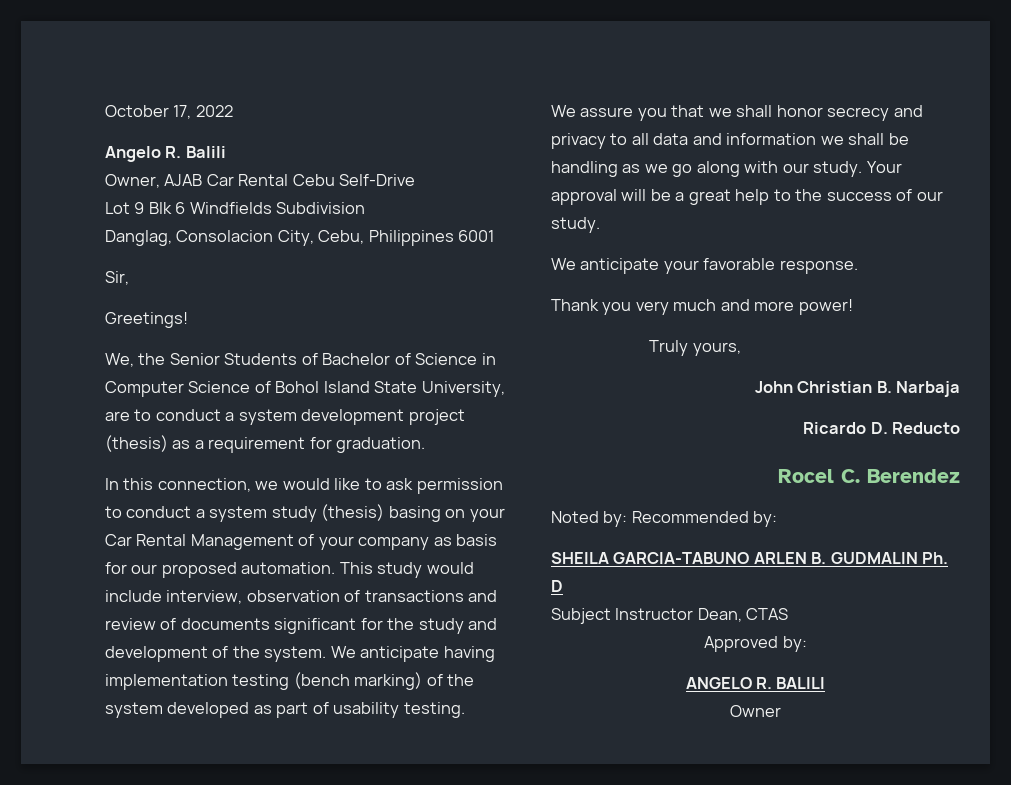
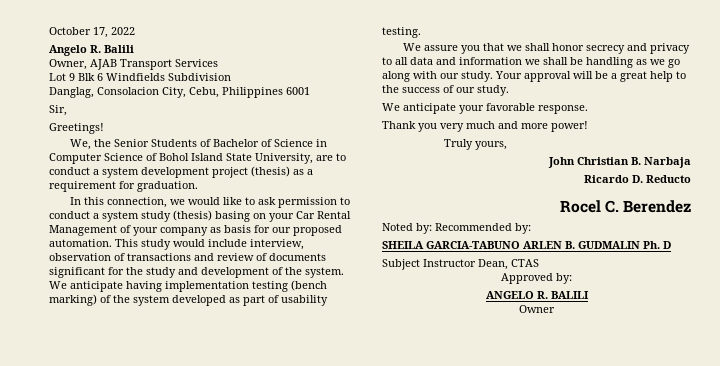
[206,174,416,186] Car Rental Cebu Self-Drive -> [120,59,218,70] Transport Services

